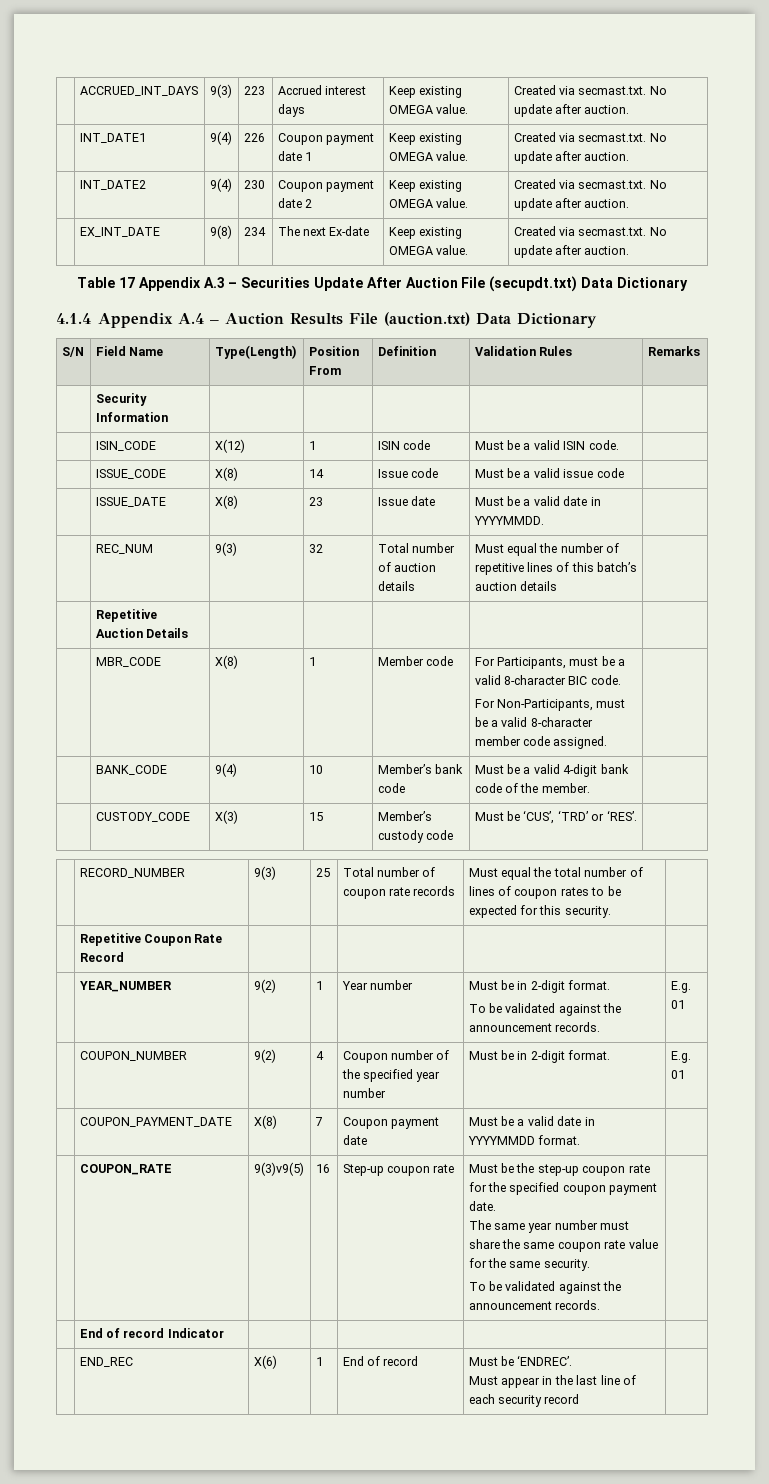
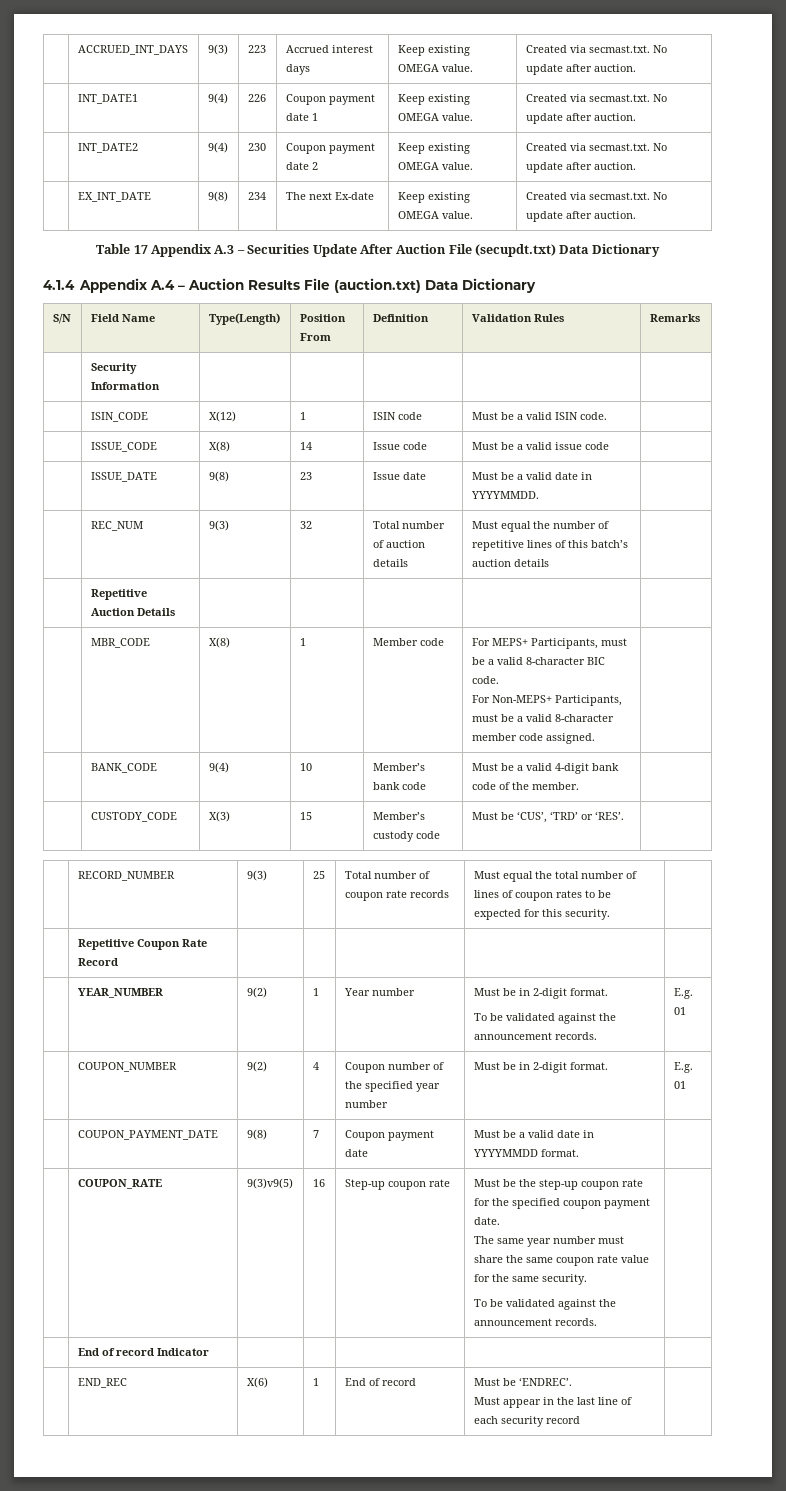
[214,495,238,509] X(8) -> [208,471,229,482] 9(8)
(495, 661) none -> [491,638,528,646] MEPS+
[497,699,594,711] Non-Participants, -> [491,695,622,706] Non-MEPS+ Participants,
[253,1115,277,1129] X(8) -> [246,1129,267,1140] 9(8)

